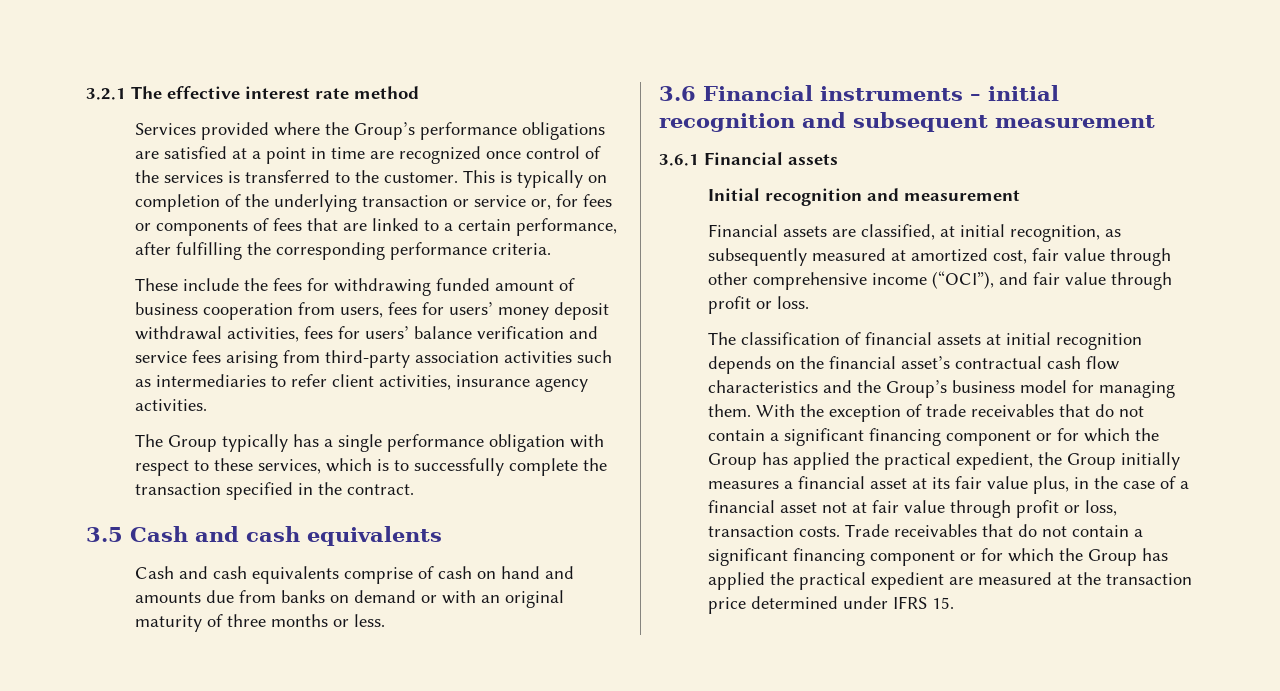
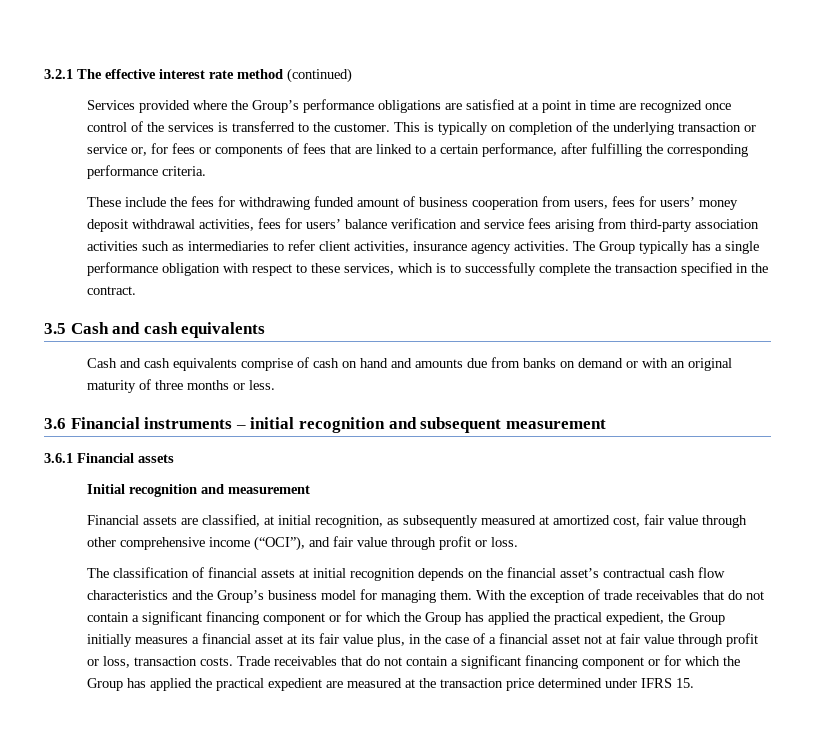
(419, 92) none -> [287,68,352,83] (continued)
(207, 405) // -> (570, 246) none

